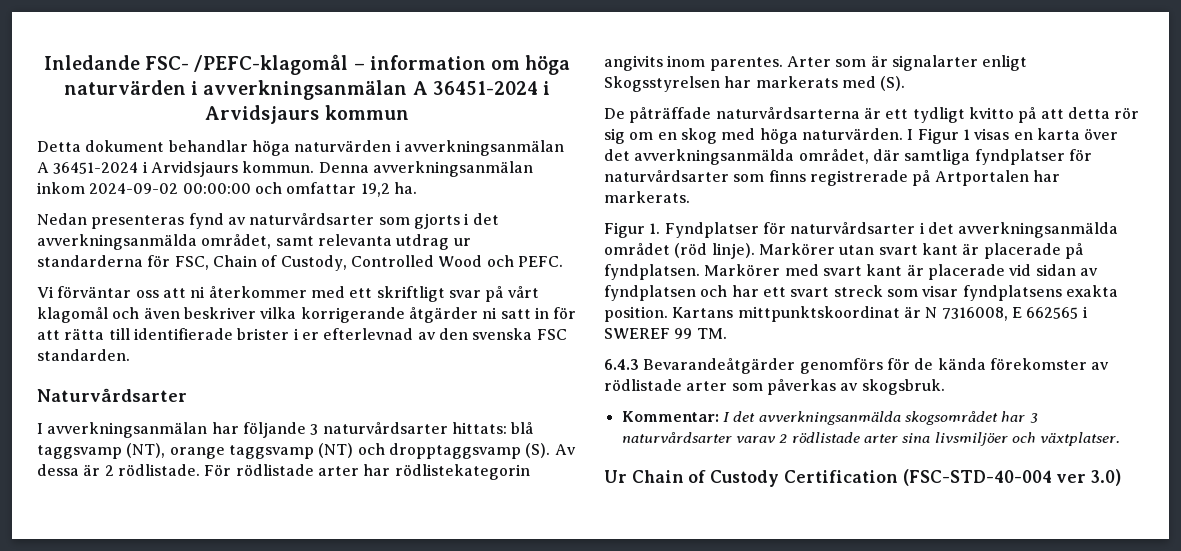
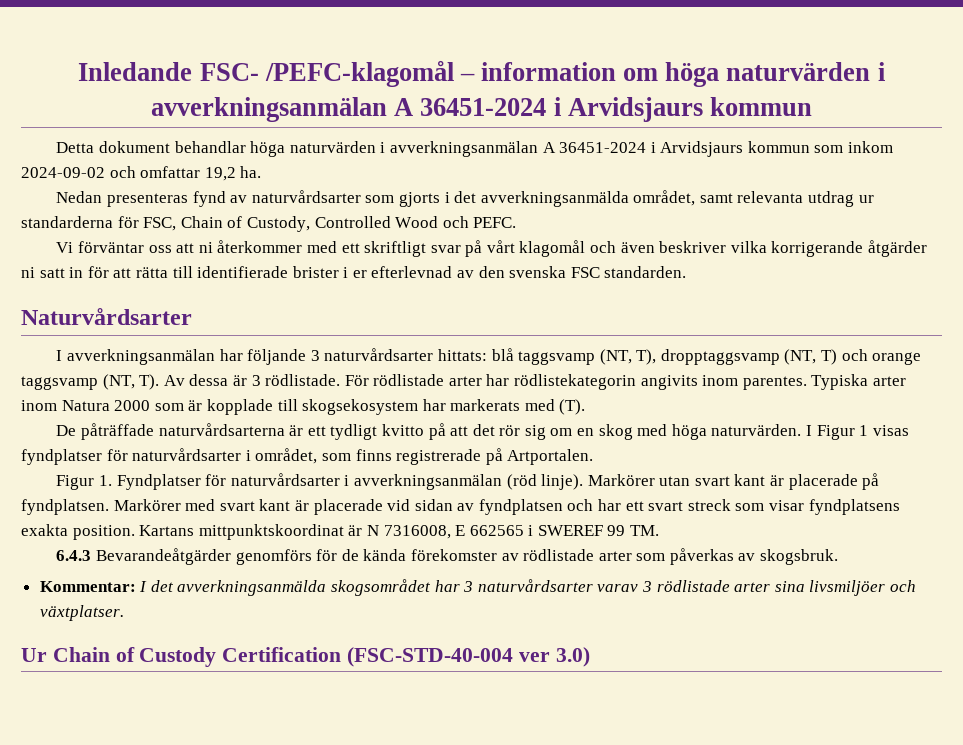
[242,161,533,177] kommun. Denna avverkningsanmälan -> [747,141,844,153] kommun som
[182,183,251,194] 00:00:00 -> (105, 172) none
[126,443,551,459] (NT), orange taggsvamp (NT) och dropptaggsvamp (S). -> [599,349,922,365] [21,374,160,390] (NT, T), dropptaggsvamp (NT, T) och orange taggsvamp (NT, T).
[104,465,114,476] 2 -> [251,375,261,386] 3
[786,55,1028,71] [604,76,720,92] Arter som är signalarter enligt Skogsstyrelsen -> [811,374,907,390] [21,399,419,415] Typiska arter inom Natura 2000 som är kopplade till skogsekosystem
[880,76,906,91] (S). -> [559,399,586,415] (T).
[1067,107,1110,119] detta -> [472,424,495,436] det
[1013,128,1119,140] [604,149,971,165] en karta över det avverkningsanmälda området, där samtliga -> (909, 430) none
(729, 176) none -> [245,448,318,464] i området,
[934,170,1060,186] [604,191,690,203] Artportalen har markerats. -> [507,449,594,465] Artportalen.
[927,222,1119,238] [604,243,670,255] det avverkningsanmälda området -> [353,474,502,490] avverkningsanmälan
[779,434,788,443] 2 -> [642,581,653,592] 3

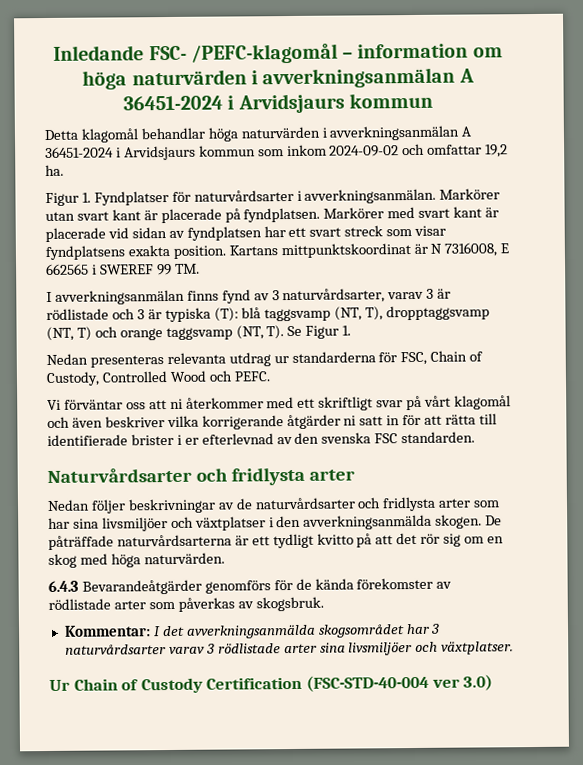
[98,141,170,153] dokument -> [80,128,139,143] klagomål
[56,190,733,207] Nedan presenteras fynd av naturvårdsarter som gjorts i det avverkningsanmälda området, samt -> [45,188,501,207] [45,206,500,224] [45,225,447,243] [45,242,510,261] [46,263,200,276] [46,288,452,305] [46,305,491,323] [46,325,352,342] [46,353,164,368] Figur 1. Fyndplatser för naturvårdsarter i avverkningsanmälan. Markörer utan svart kant är placerade på fyndplatsen. Markörer med svart kant är placerade vid sidan av fyndplatsen har ett svart streck som visar fyndplatsens exakta position. Kartans mittpunktskoordinat är N 7316008, E 662565 i SWEREF 99 TM. // I avverkningsanmälan finns fynd av 3 naturvårdsarter, varav 3 är rödlistade och 3 är typiska (T): blå taggsvamp (NT, T), dropptaggsvamp (NT, T) och orange taggsvamp (NT, T). Se Figur 1. // Nedan presenteras
[56,348,922,365] [21,374,907,390] [21,399,586,415] // I avverkningsanmälan har följande 3 naturvårdsarter hittats: blå taggsvamp (NT, T), dropptaggsvamp (NT, T) och orange taggsvamp (NT, T). Av dessa är 3 rödlistade. För rödlistade arter har rödlistekategorin angivits inom parentes. Typiska arter inom Natura 2000 som är kopplade till skogsekosystem har markerats med (T). // -> [195,467,355,486] [47,496,501,514] [48,514,483,532] och fridlysta arter // Nedan följer beskrivningar av de naturvårdsarter och fridlysta arter som har sina livsmiljöer och växtplatser i den avverkningsanmälda skogen.
[805,425,909,440] [21,448,594,465] [56,473,880,490] [21,499,900,515] [21,524,660,540] I Figur 1 visas fyndplatser för naturvårdsarter i området, som finns registrerade på Artportalen. // Figur 1. Fyndplatser för naturvårdsarter i avverkningsanmälan (röd linje). Markörer utan svart kant är placerade på fyndplatsen. Markörer med svart kant är placerade vid sidan av fyndplatsen och har ett svart streck som visar fyndplatsens exakta position. Kartans mittpunktskoordinat är N 7316008, E 662565 i SWEREF 99 TM. -> (225, 558) none

